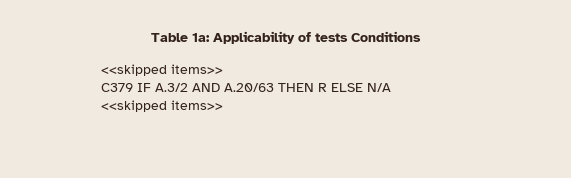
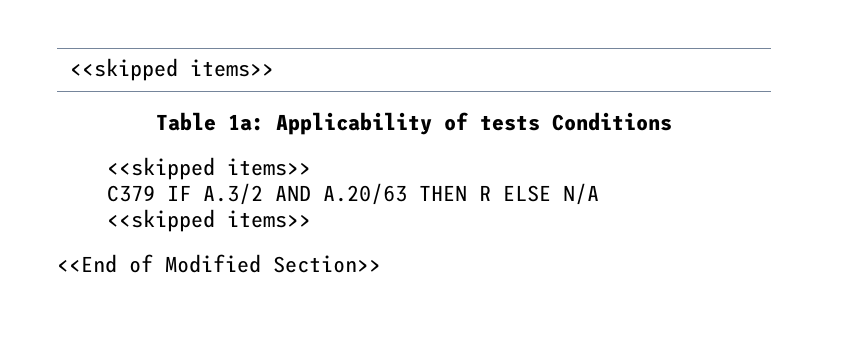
(151, 37) none -> [69,58,274,81] <<skipped items>> //
(224, 105) none -> [57,254,381,273] // <<End of Modified Section>>

